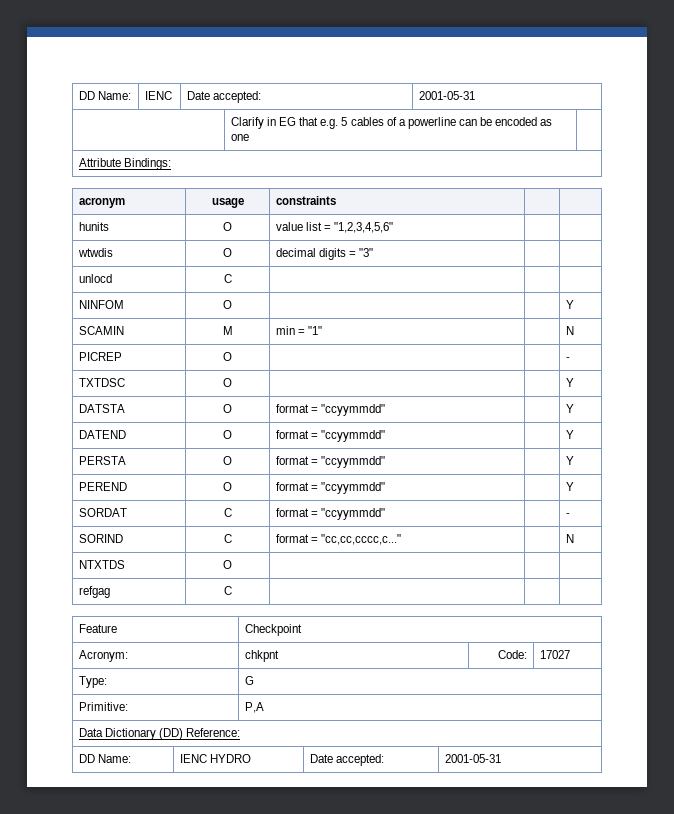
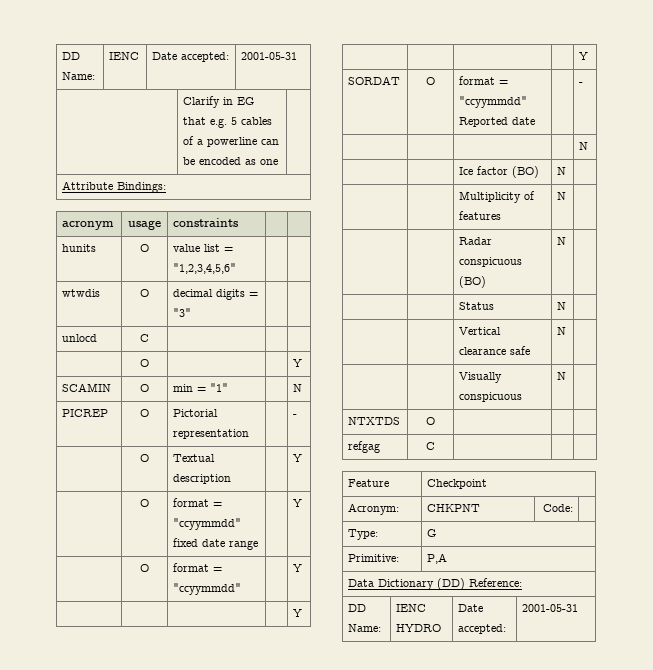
[78,300,124,309] NINFOM -> (149, 338) none
[222,326,233,335] M -> [140,384,149,392] O
[565,357,570,361] [78,378,125,387] [222,378,232,387] [565,378,574,387] [78,404,125,413] [222,404,232,413] [275,404,386,416] [565,404,574,413] [78,430,126,439] [222,430,232,439] [275,430,386,442] [565,430,574,439] [78,456,126,465] [222,456,232,465] [275,456,386,468] [565,456,574,465] [78,482,127,491] [222,482,232,491] [275,482,386,494] [565,482,574,491] [78,508,127,517] [223,508,232,517] [275,508,386,520] [565,513,570,517] [78,534,123,543] [223,534,232,543] [275,534,402,545] [565,534,574,543] | | - // TXTDSC | O | | | Y // DATSTA | O | format = "ccyymmdd" | | Y // DATEND | O | format = "ccyymmdd" | | Y // PERSTA | O | format = "ccyymmdd" | | Y // PEREND | O | format = "ccyymmdd" | | Y // SORDAT | C | format = "ccyymmdd" | | - // SORIND | C | format = "cc,cc,cccc,c..." | | N -> [173,409,219,417] [173,429,250,439] [293,414,298,417] [140,454,149,462] [173,454,216,462] [173,474,232,484] [293,454,303,462] [140,499,149,507] [173,498,223,507] [173,518,242,530] [173,538,259,550] [293,499,303,507] [140,564,149,572] [173,563,223,572] [173,583,242,595] [293,564,303,572] [293,609,303,617] [579,52,589,60] [348,76,401,85] [426,77,435,85] [459,76,509,85] [459,96,528,108] [459,117,536,127] [579,82,584,85] [579,142,589,150] [459,166,540,178] [557,167,567,175] [459,191,536,203] [459,211,502,220] [557,192,567,200] [459,237,493,245] [459,257,523,267] [459,276,487,288] [557,237,567,245] [459,302,495,310] [557,302,567,310] [459,327,502,335] [459,346,531,355] [557,327,567,335] [459,372,503,383] [459,392,523,402] [557,372,567,380] Pictorial representation | | - // | O | Textual description | | Y // | O | format = "ccyymmdd" fixed date range | | Y // | O | format = "ccyymmdd" | | Y // | | | | Y // | | | | Y // SORDAT | O | format = "ccyymmdd" Reported date | | - // | | | | N // | | Ice factor (BO) | N | // | | Multiplicity of features | N | // | | Radar conspicuous (BO) | N | // | | Status | N | // | | Vertical clearance safe | N | // | | Visually conspicuous | N |
[244,650,279,662] chkpnt -> [427,504,481,512] CHKPNT
[539,650,570,659] 17027 -> (573, 508) none

